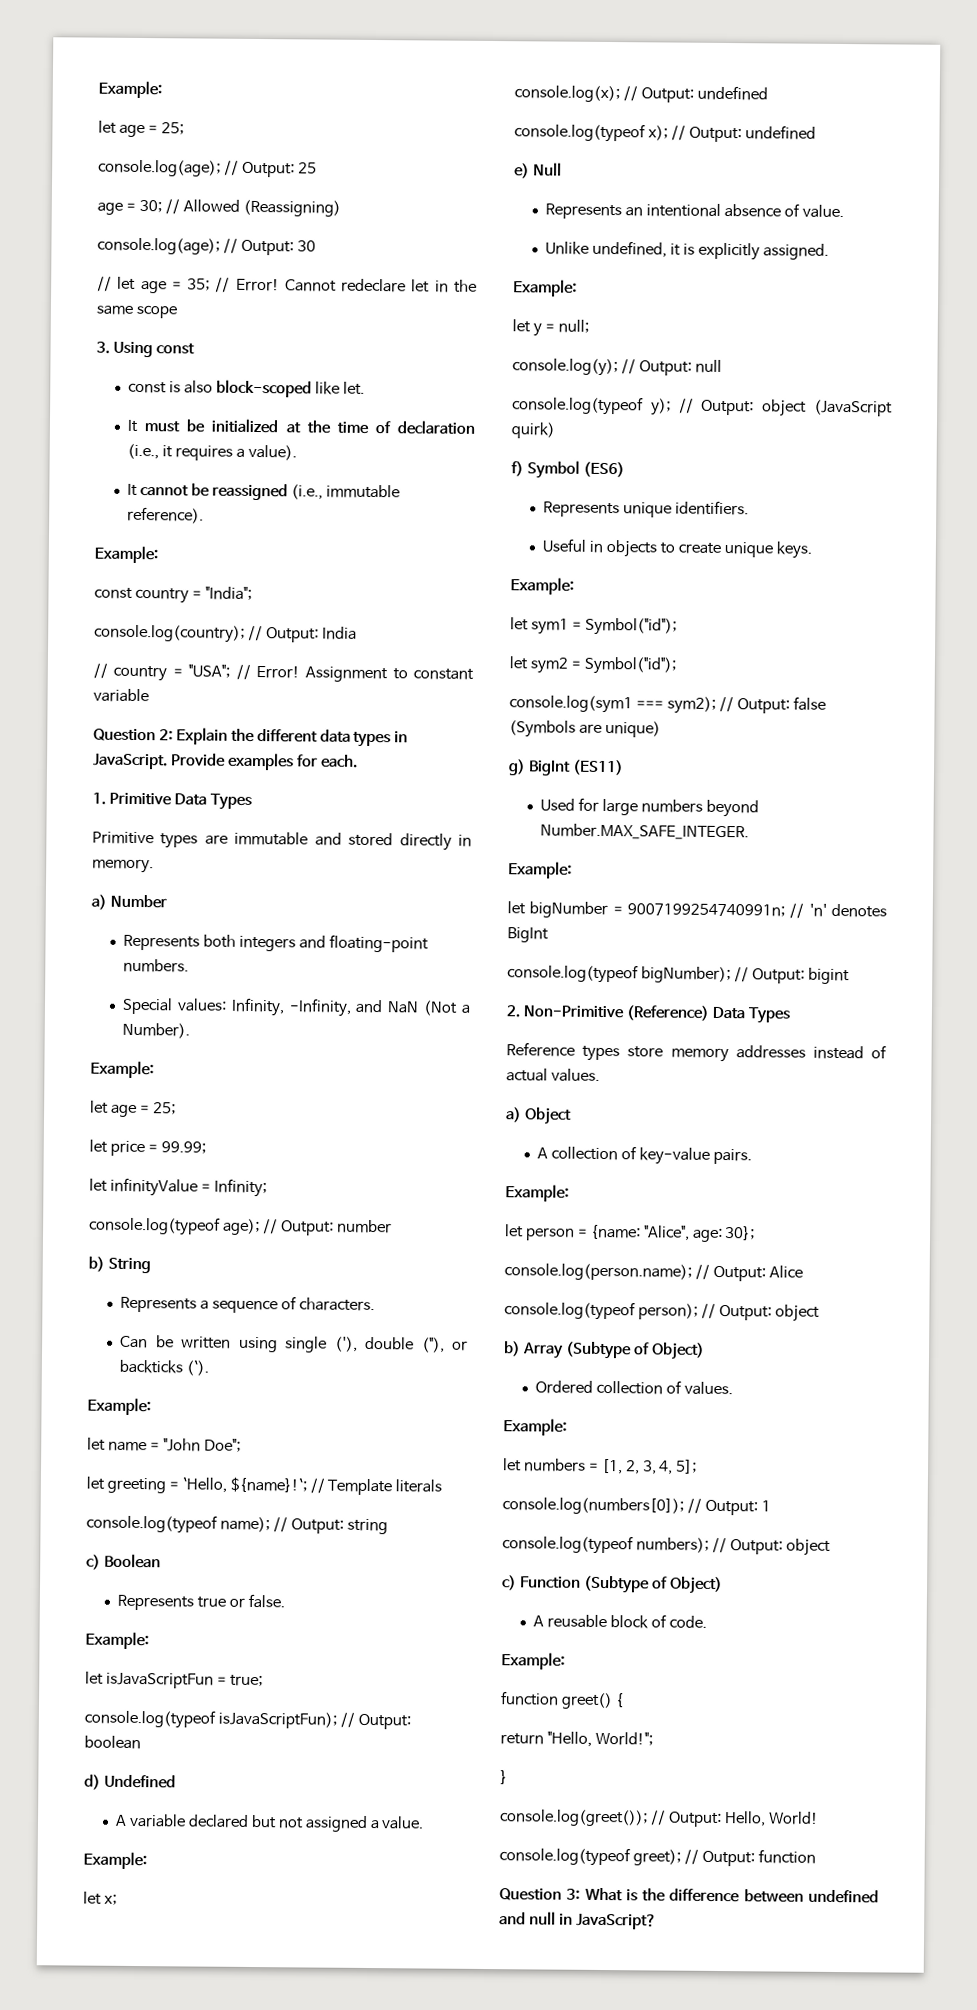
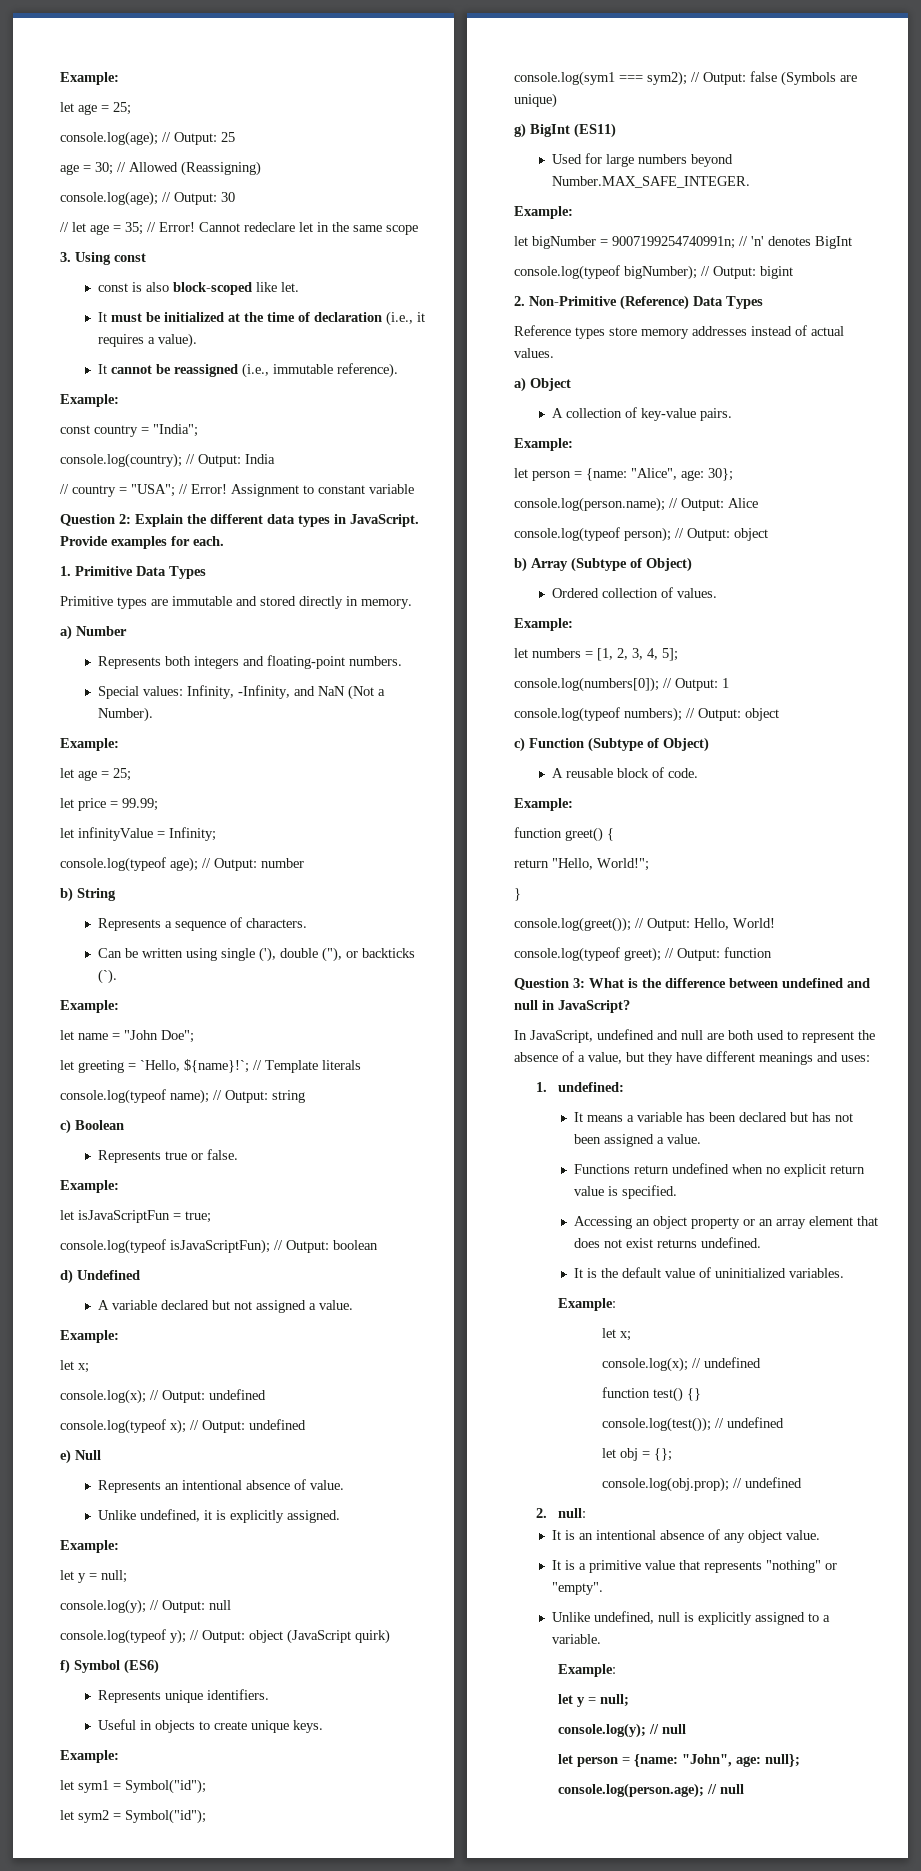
(657, 1921) none -> [514,1029,875,1043] [514,1051,870,1065] [536,1082,625,1092] [574,1112,854,1122] [574,1134,702,1147] [574,1163,866,1177] [574,1185,678,1199] [574,1216,879,1229] [574,1237,762,1248] [574,1267,845,1278] [558,1298,617,1311] [602,1328,632,1341] [602,1357,762,1372] [602,1387,702,1402] [602,1417,785,1432] [602,1448,673,1461] [602,1477,803,1492] [536,1508,587,1518] [552,1529,821,1543] [552,1560,838,1573] [552,1582,604,1595] [552,1611,831,1625] [552,1634,602,1644] [558,1664,617,1677] [558,1694,630,1707] [558,1723,687,1738] [558,1754,801,1767] [558,1783,745,1798] // In JavaScript, undefined and null are both used to represent the absence of a value, but they have different meanings and uses: // 1. undefined: // It means a variable has been declared but has not been assigned a value. // Functions return undefined when no explicit return value is specified. // Accessing an object property or an array element that does not exist returns undefined. // It is the default value of uninitialized variables. // Example: // let x; // console.log(x); // undefined // function test() {} // console.log(test()); // undefined // let obj = {}; // console.log(obj.prop); // undefined // 2. null: // It is an intentional absence of any object value. // It is a primitive value that represents "nothing" or "empty". // Unlike undefined, null is explicitly assigned to a variable. // Example: // let y = null; // console.log(y); // null // let person = {name: "John", age: null}; // console.log(person.age); // null

